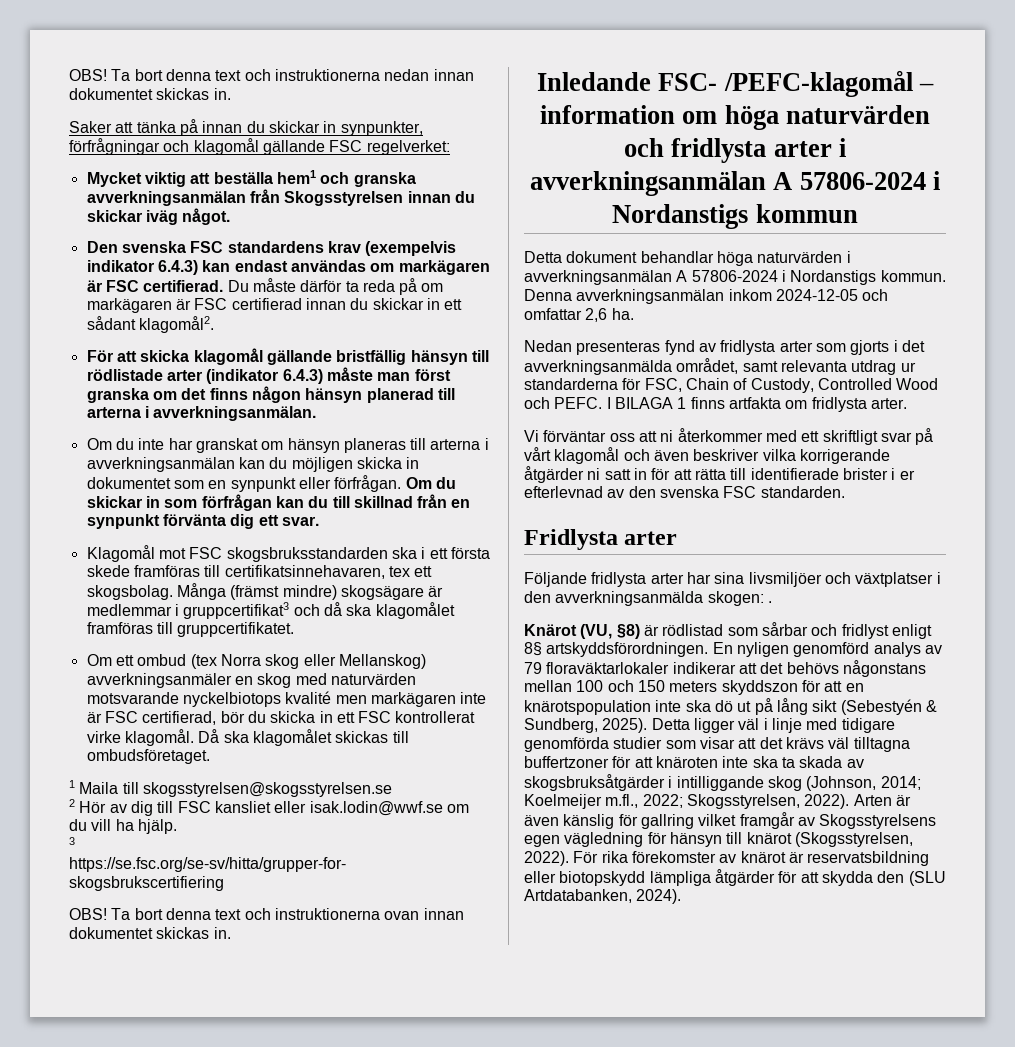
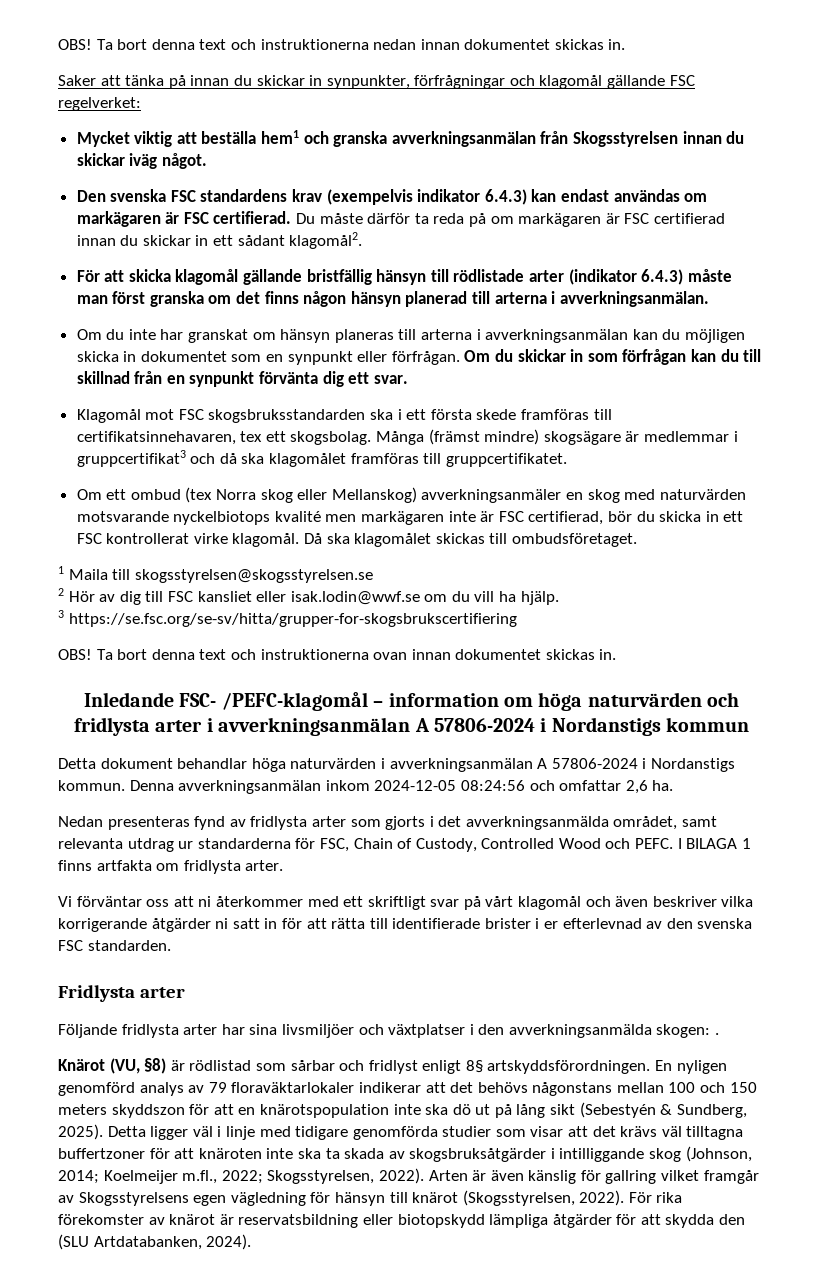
(858, 295) none -> [460,780,525,791] 08:24:56

